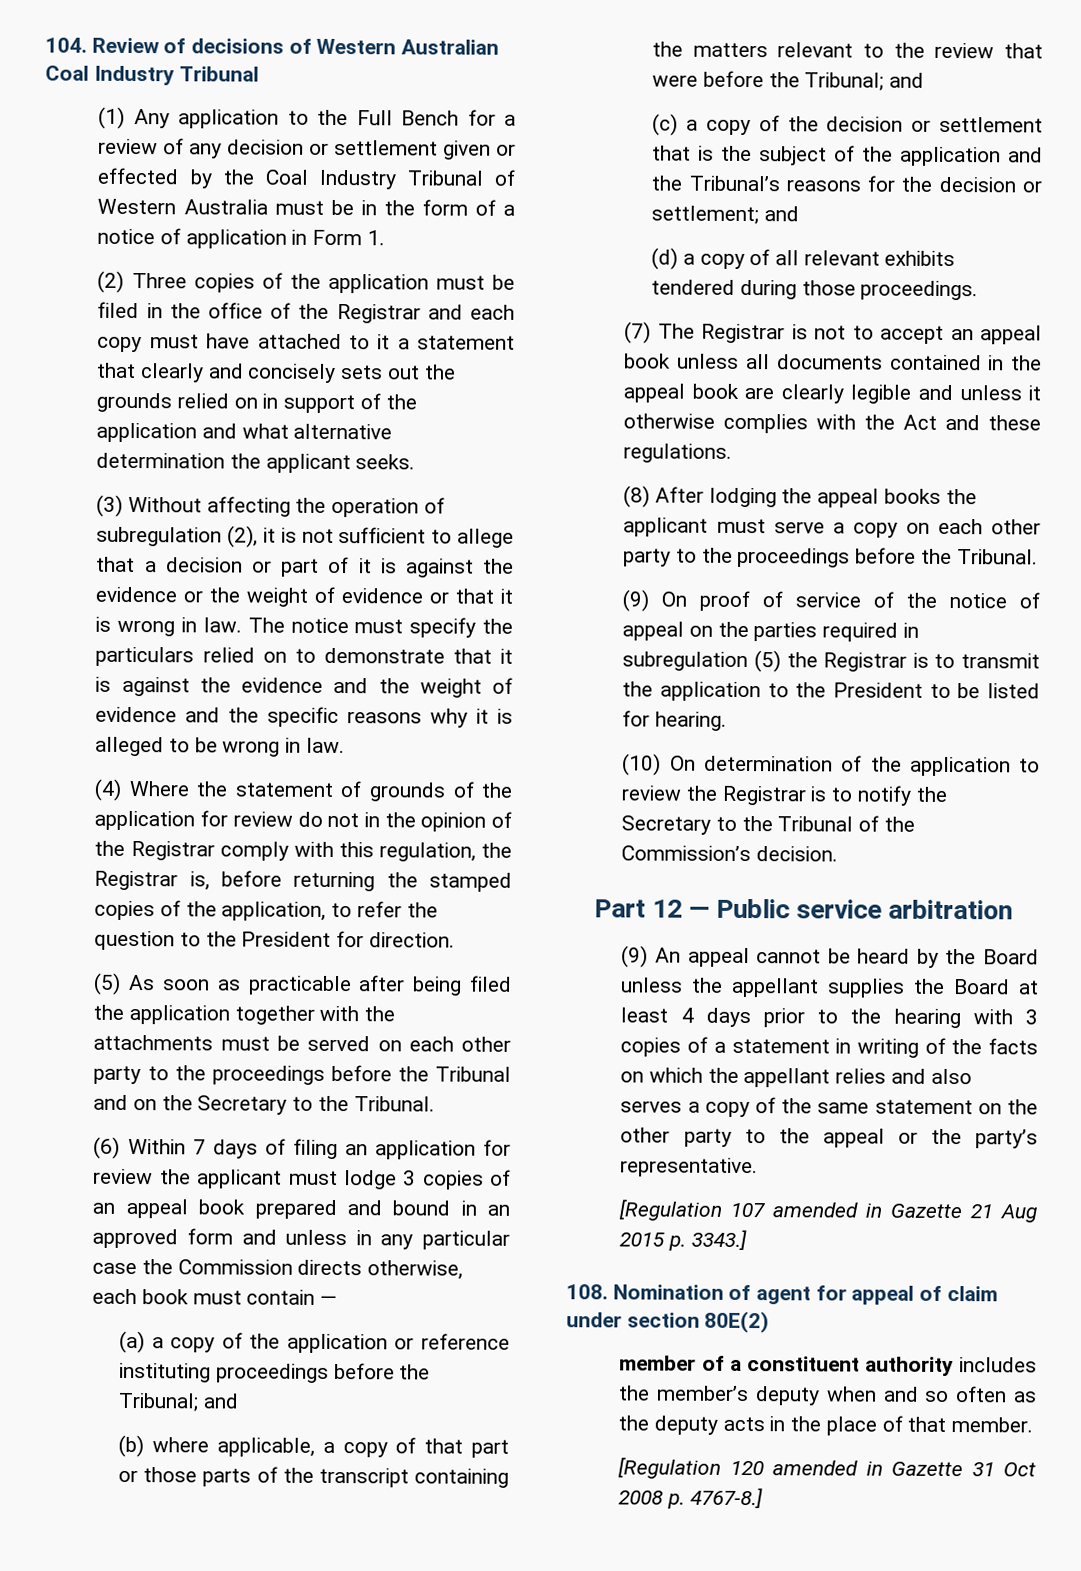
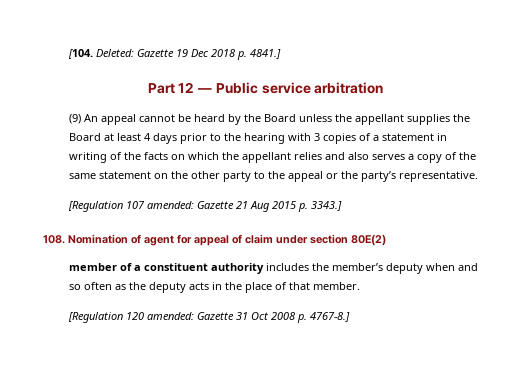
[45,37,500,55] [45,65,260,86] [98,106,516,129] [98,138,516,160] [97,167,516,190] [97,198,515,216] [97,228,385,249] [97,270,516,294] [97,301,515,324] [97,333,515,353] [96,362,456,383] [96,392,417,414] [96,422,393,443] [96,452,416,474] [96,494,445,518] [96,525,514,548] [96,556,514,578] [95,586,513,607] [95,616,513,638] [95,646,513,667] [95,676,513,698] [95,706,513,728] [95,736,345,757] [94,778,514,802] [94,810,512,832] [94,840,512,862] [94,870,512,892] [94,900,438,921] [94,930,455,951] [93,972,513,996] [93,1004,396,1025] [93,1034,512,1052] [93,1064,511,1085] [93,1094,435,1115] [93,1136,511,1160] [93,1168,511,1190] [92,1198,510,1220] [92,1228,510,1250] [92,1259,464,1280] [92,1288,338,1306] [119,1330,510,1354] [119,1362,431,1383] [118,1392,239,1412] [118,1434,510,1458] [118,1466,509,1488] [652,41,1043,59] [652,70,924,91] [652,113,1043,136] [652,145,1043,167] [651,175,1042,193] [651,205,799,225] [651,247,956,270] [651,279,979,301] [624,321,1042,345] [624,353,1042,371] [623,383,1041,404] [623,413,1041,434] [623,443,733,463] [623,485,977,508] [623,517,1041,538] [623,547,1038,568] [622,589,1040,612] [622,621,919,642] [622,650,1040,673] [622,681,1040,702] [622,710,728,731] [622,753,1040,777] [621,785,947,806] [621,815,915,835] [621,845,839,862] 104. Review of decisions of Western Australian Coal Industry Tribunal // (1) Any application to the Full Bench for a review of any decision or settlement given or effected by the Coal Industry Tribunal of Western Australia must be in the form of a notice of application in Form 1. // (2) Three copies of the application must be filed in the office of the Registrar and each copy must have attached to it a statement that clearly and concisely sets out the grounds relied on in support of the application and what alternative determination the applicant seeks. // (3) Without affecting the operation of subregulation (2), it is not sufficient to allege that a decision or part of it is against the evidence or the weight of evidence or that it is wrong in law. The notice must specify the particulars relied on to demonstrate that it is against the evidence and the weight of evidence and the specific reasons why it is alleged to be wrong in law. // (4) Where the statement of grounds of the application for review do not in the opinion of the Registrar comply with this regulation, the Registrar is, before returning the stamped copies of the application, to refer the question to the President for direction. // (5) As soon as practicable after being filed the application together with the attachments must be served on each other party to the proceedings before the Tribunal and on the Secretary to the Tribunal. // (6) Within 7 days of filing an application for review the applicant must lodge 3 copies of an appeal book prepared and bound in an approved form and unless in any particular case the Commission directs otherwise, each book must contain — // (a) a copy of the application or reference instituting proceedings before the Tribunal; and // (b) where applicable, a copy of that part or those parts of the transcript containing the matters relevant to the review that were before the Tribunal; and // (c) a copy of the decision or settlement that is the subject of the application and the Tribunal’s reasons for the decision or settlement; and // (d) a copy of all relevant exhibits tendered during those proceedings. // (7) The Registrar is not to accept an appeal book unless all documents contained in the appeal book are clearly legible and unless it otherwise complies with the Act and these regulations. // (8) After lodging the appeal books the applicant must serve a copy on each other party to the proceedings before the Tribunal. // (9) On proof of service of the notice of appeal on the parties required in subregulation (5) the Registrar is to transmit the application to the President to be listed for hearing. // (10) On determination of the application to review the Registrar is to notify the Secretary to the Tribunal of the Commission’s decision. -> [68,49,282,60] [104. Deleted: Gazette 19 Dec 2018 p. 4841.]
[772,1202,883,1218] amended in -> [147,201,195,209] amended:
[772,1460,883,1476] amended in -> [147,312,195,320] amended:

